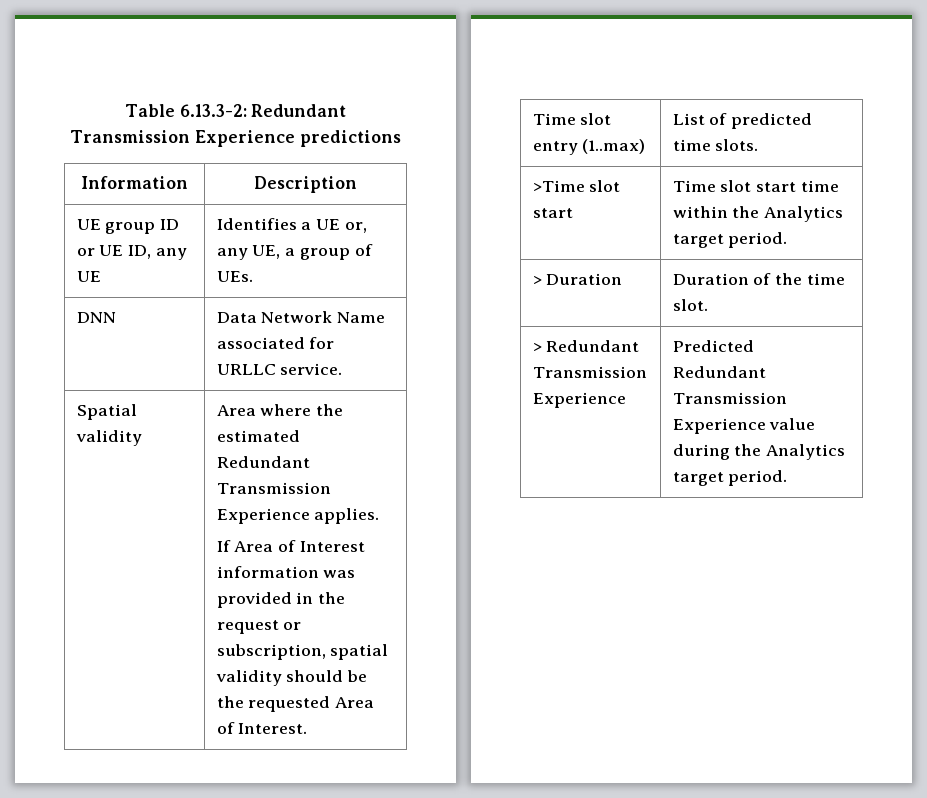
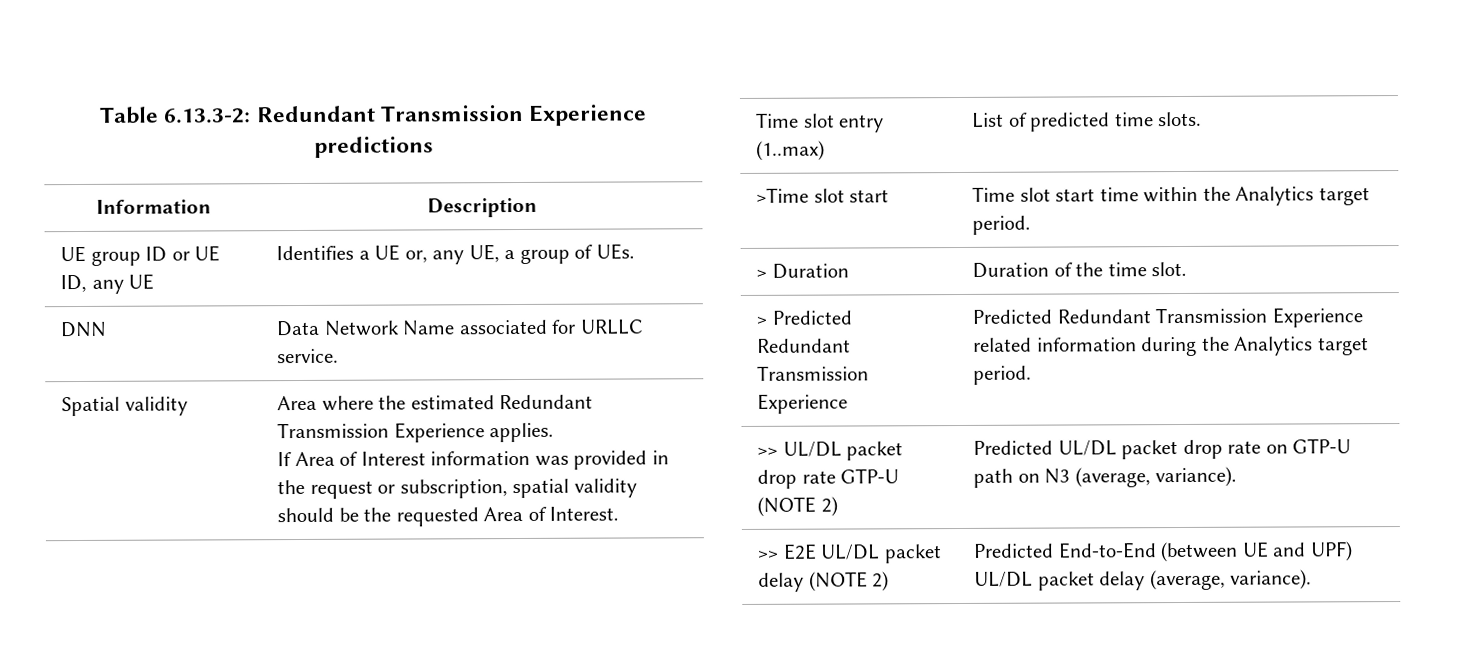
(542, 347) none -> [771,310,852,325] Predicted
[769,418,816,430] value -> [973,337,1137,352] related information
(788, 478) none -> [757,441,904,461] [757,468,900,489] [757,496,838,517] [973,438,1352,460] [973,466,1238,488] [758,543,942,564] [758,571,890,592] [973,541,1353,563] [974,569,1313,591] // >> UL/DL packet drop rate GTP-U (NOTE 2) | Predicted UL/DL packet drop rate on GTP-U path on N3 (average, variance). // >> E2E UL/DL packet delay (NOTE 2) | Predicted End-to-End (between UE and UPF) UL/DL packet delay (average, variance).

